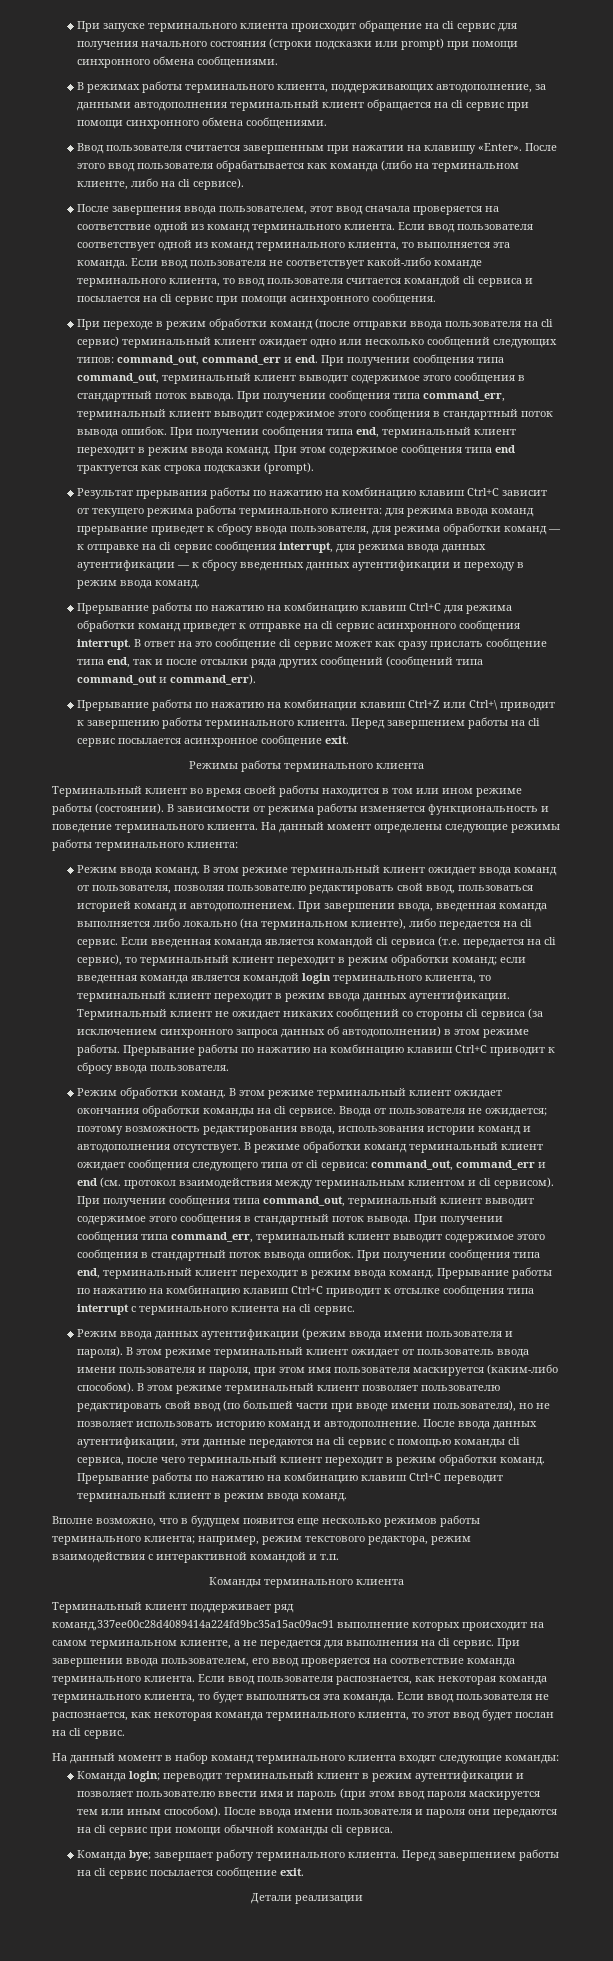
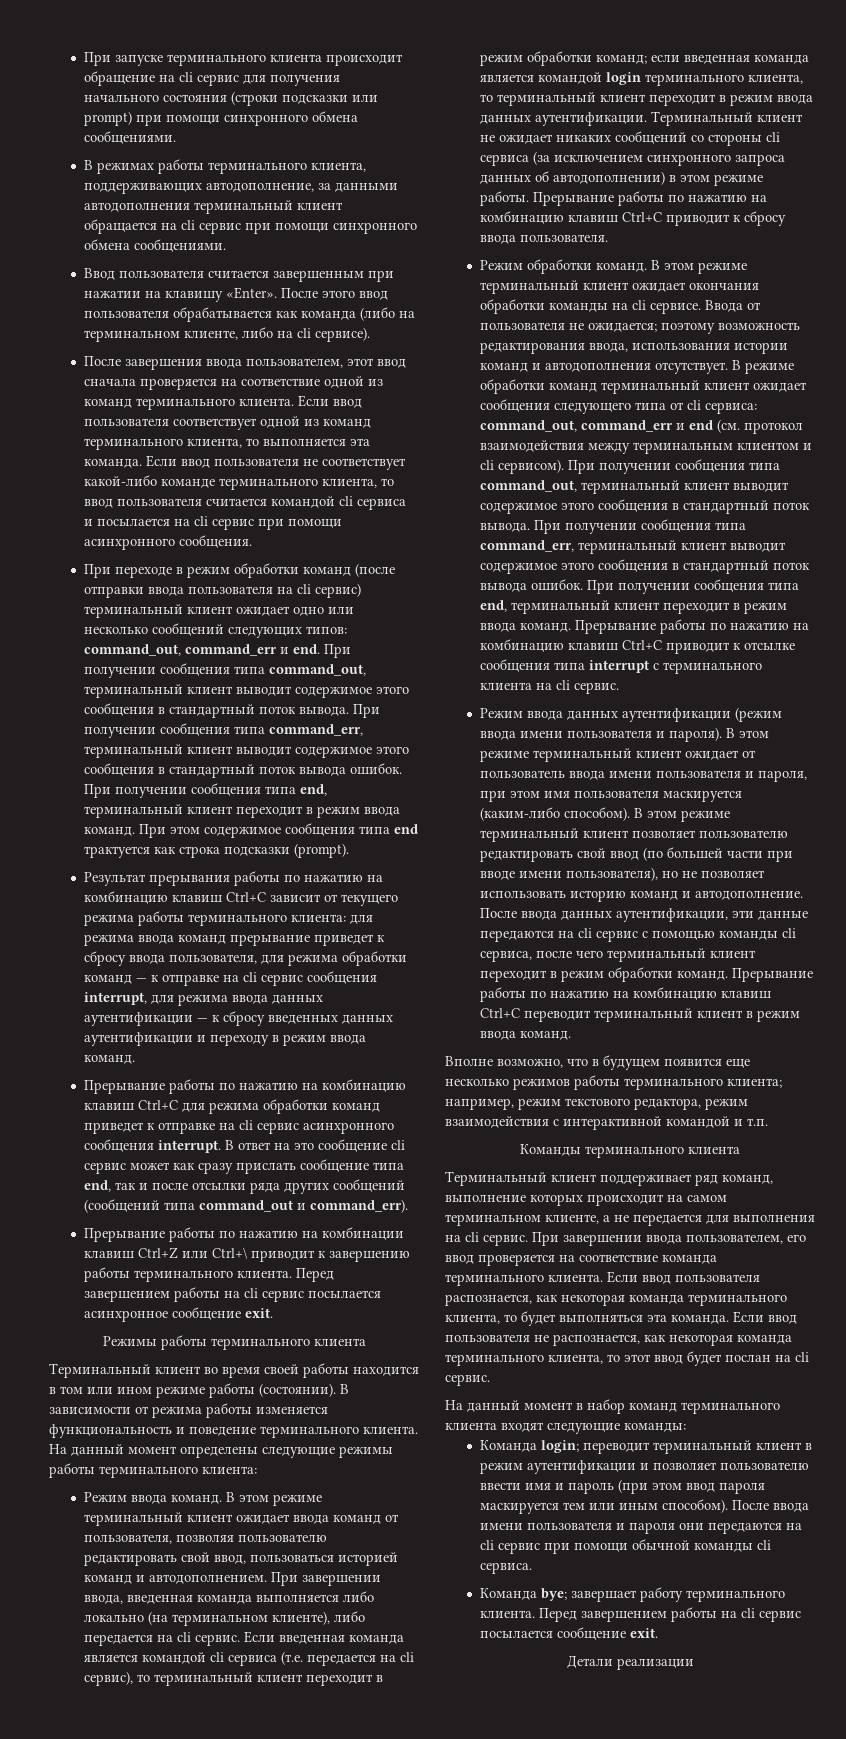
[52,1620,334,1631] команд,337ee00c28d4089414a224fd9bc35a15ac09ac91 -> [722,1175,773,1184] команд,

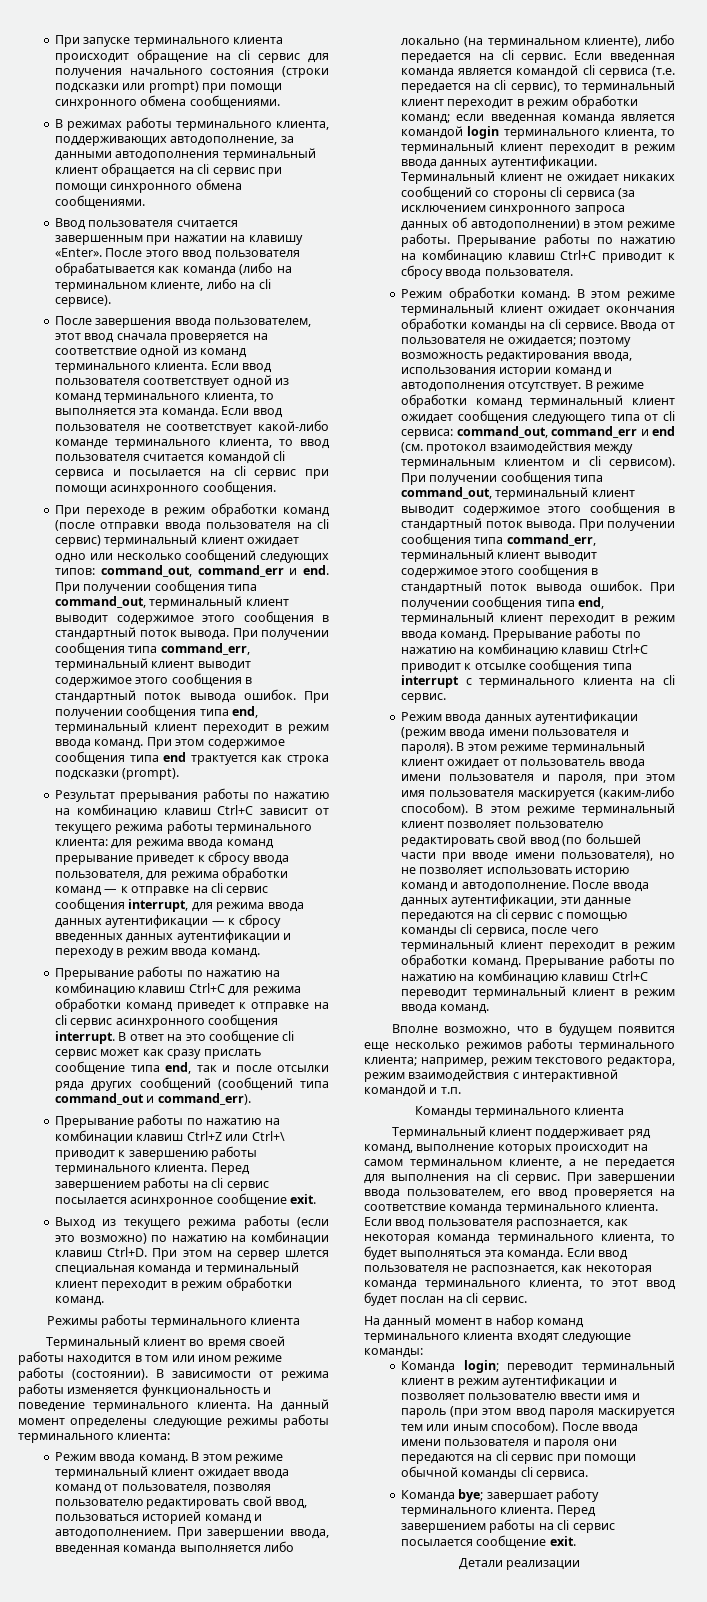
(274, 1313) none -> [55,1215,329,1229] [55,1231,330,1245] [55,1247,329,1260] [55,1262,300,1275] [55,1277,292,1291] [55,1296,105,1306] // Выход из текущего режима работы (если это возможно) по нажатию на комбинации клавиш Ctrl+D. При этом на сервер шлется специальная команда и терминальный клиент переходит в режим обработки команд.

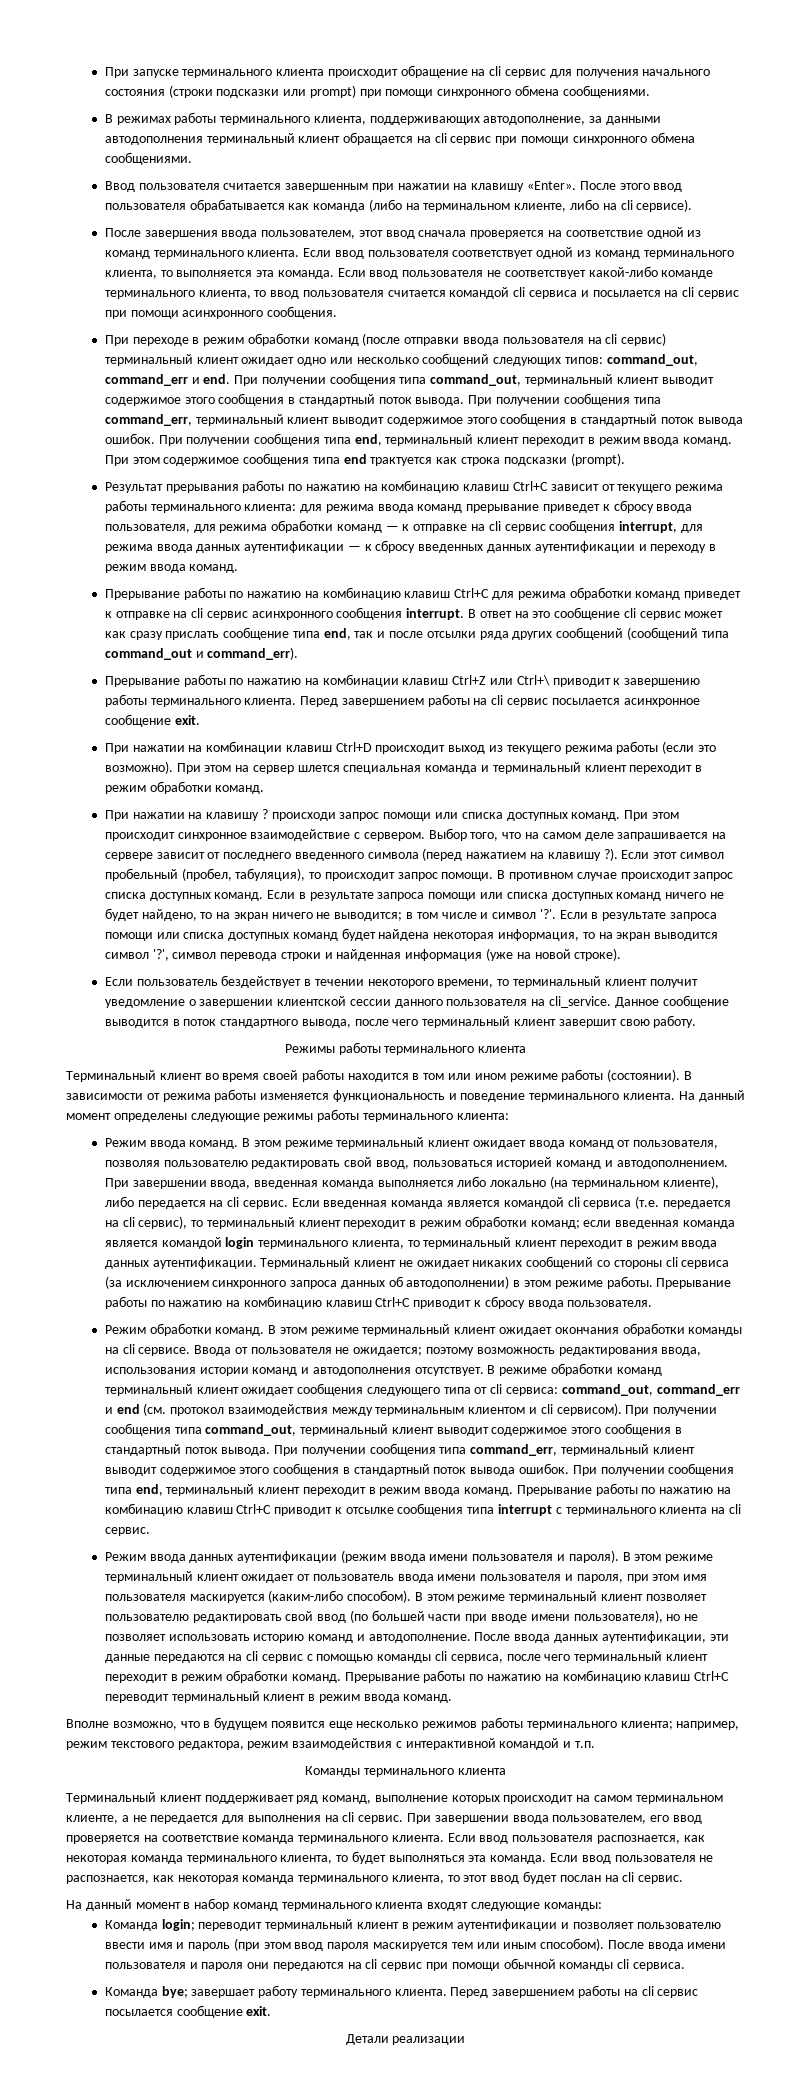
[55,1217,97,1229] Выход -> [104,741,486,754] При нажатии на комбинации клавиш Ctrl+D происходит выход
[79,1231,330,1245] [55,1247,148,1257] возможно) по нажатию на комбинации клавиш Ctrl+D. -> [104,761,173,774] возможно).
(105, 1301) none -> [104,809,679,821] [104,828,727,841] [104,848,724,861] [104,868,734,881] [104,890,724,901] [104,908,718,921] [104,928,719,941] [104,948,622,961] [104,975,698,988] [104,995,729,1008] [104,1015,697,1028] // При нажатии на клавишу ? происходи запрос помощи или списка доступных команд. При этом происходит синхронное взаимодействие с сервером. Выбор того, что на самом деле запрашивается на сервере зависит от последнего введенного символа (перед нажатием на клавишу ?). Если этот символ пробельный (пробел, табуляция), то происходит запрос помощи. В противном случае происходит запрос списка доступных команд. Если в результате запроса помощи или списка доступных команд ничего не будет найдено, то на экран ничего не выводится; в том числе и символ '?'. Если в результате запроса помощи или списка доступных команд будет найдена некоторая информация, то на экран выводится символ '?', символ перевода строки и найденная информация (уже на новой строке). // Если пользователь бездействует в течении некоторого времени, то терминальный клиент получит уведомление о завершении клиентской сессии данного пользователя на cli_service. Данное сообщение выводится в поток стандартного вывода, после чего терминальный клиент завершит свою работу.

